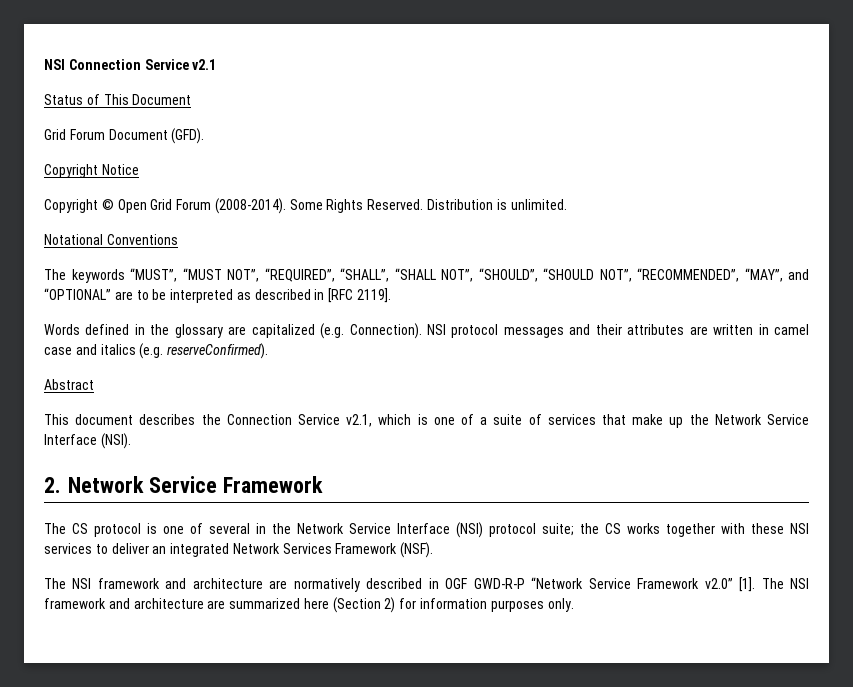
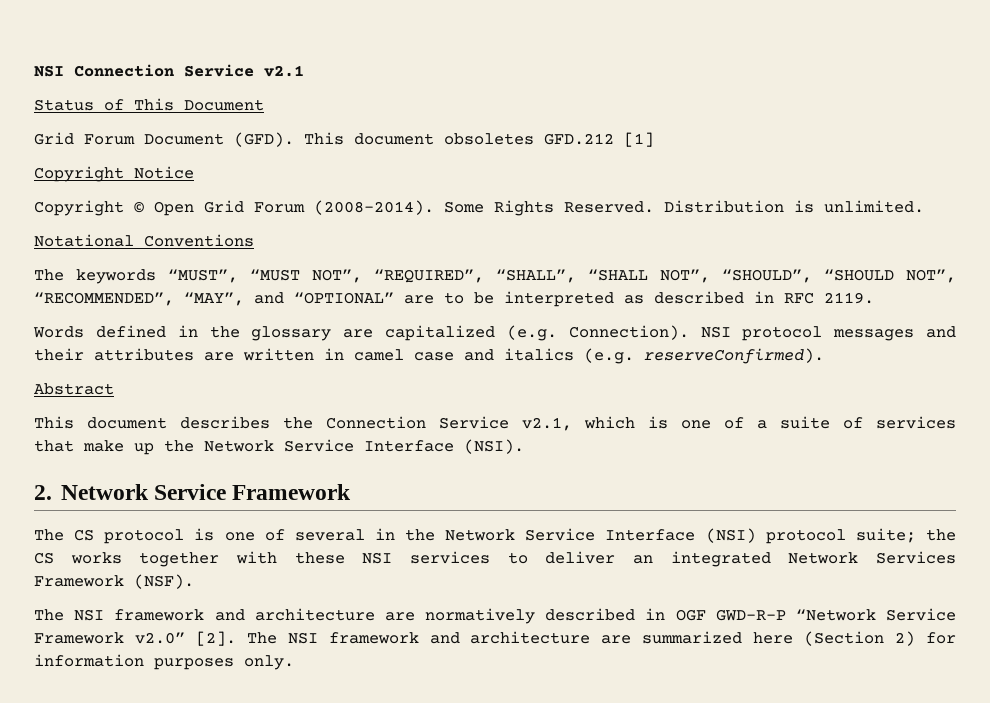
(205, 136) none -> [304,132,654,147] This document obsoletes GFD.212 [1]
[328,288,392,303] [RFC 2119]. -> [784,292,874,304] RFC 2119.
[739,577,756,592] [1]. -> [195,631,236,646] [2].

